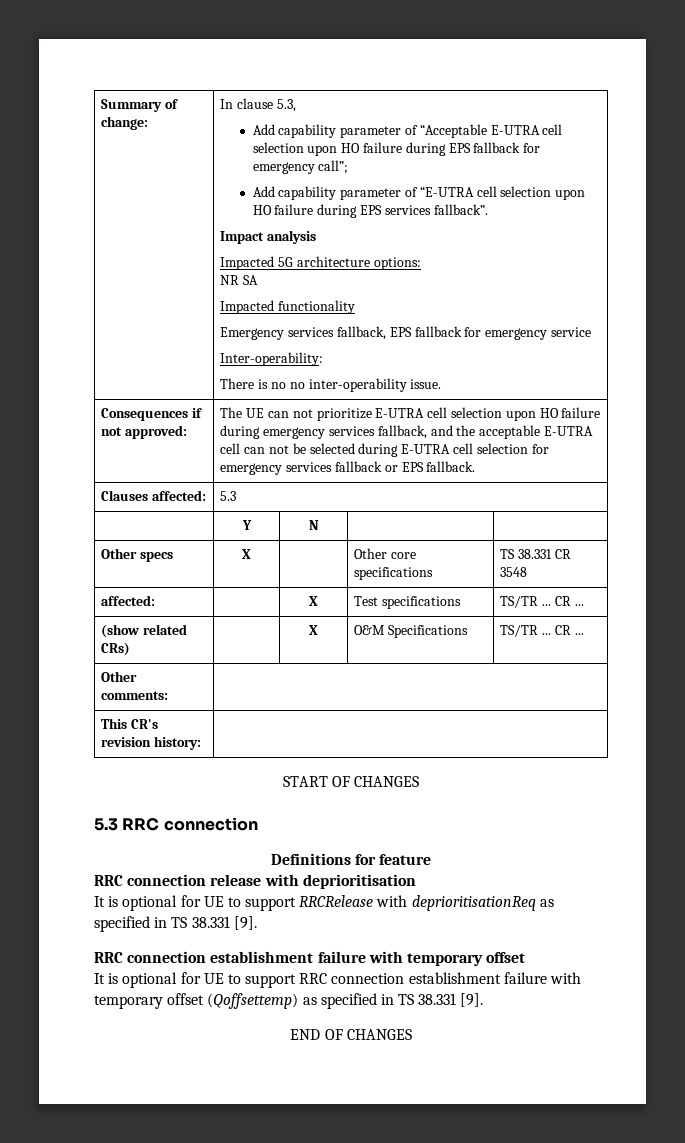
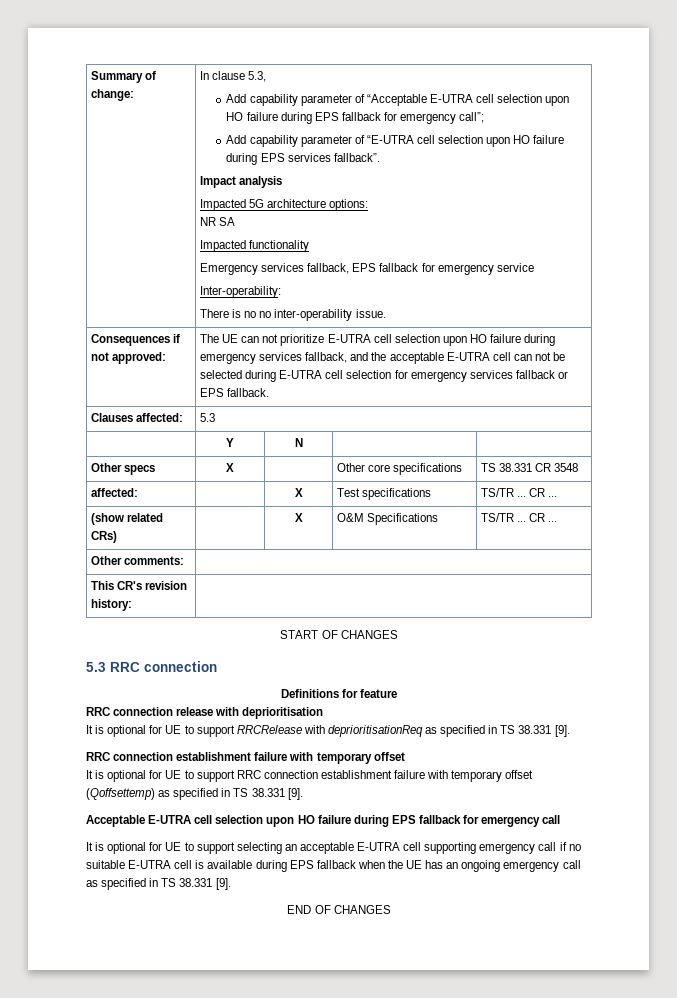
(484, 1000) none -> [86,815,561,827] [86,842,581,854] [86,860,581,872] [86,878,231,890] // Acceptable E-UTRA cell selection upon HO failure during EPS fallback for emergency call // It is optional for UE to support selecting an acceptable E-UTRA cell supporting emergency call if no suitable E-UTRA cell is available during EPS fallback when the UE has an ongoing emergency call as specified in TS 38.331 [9].

